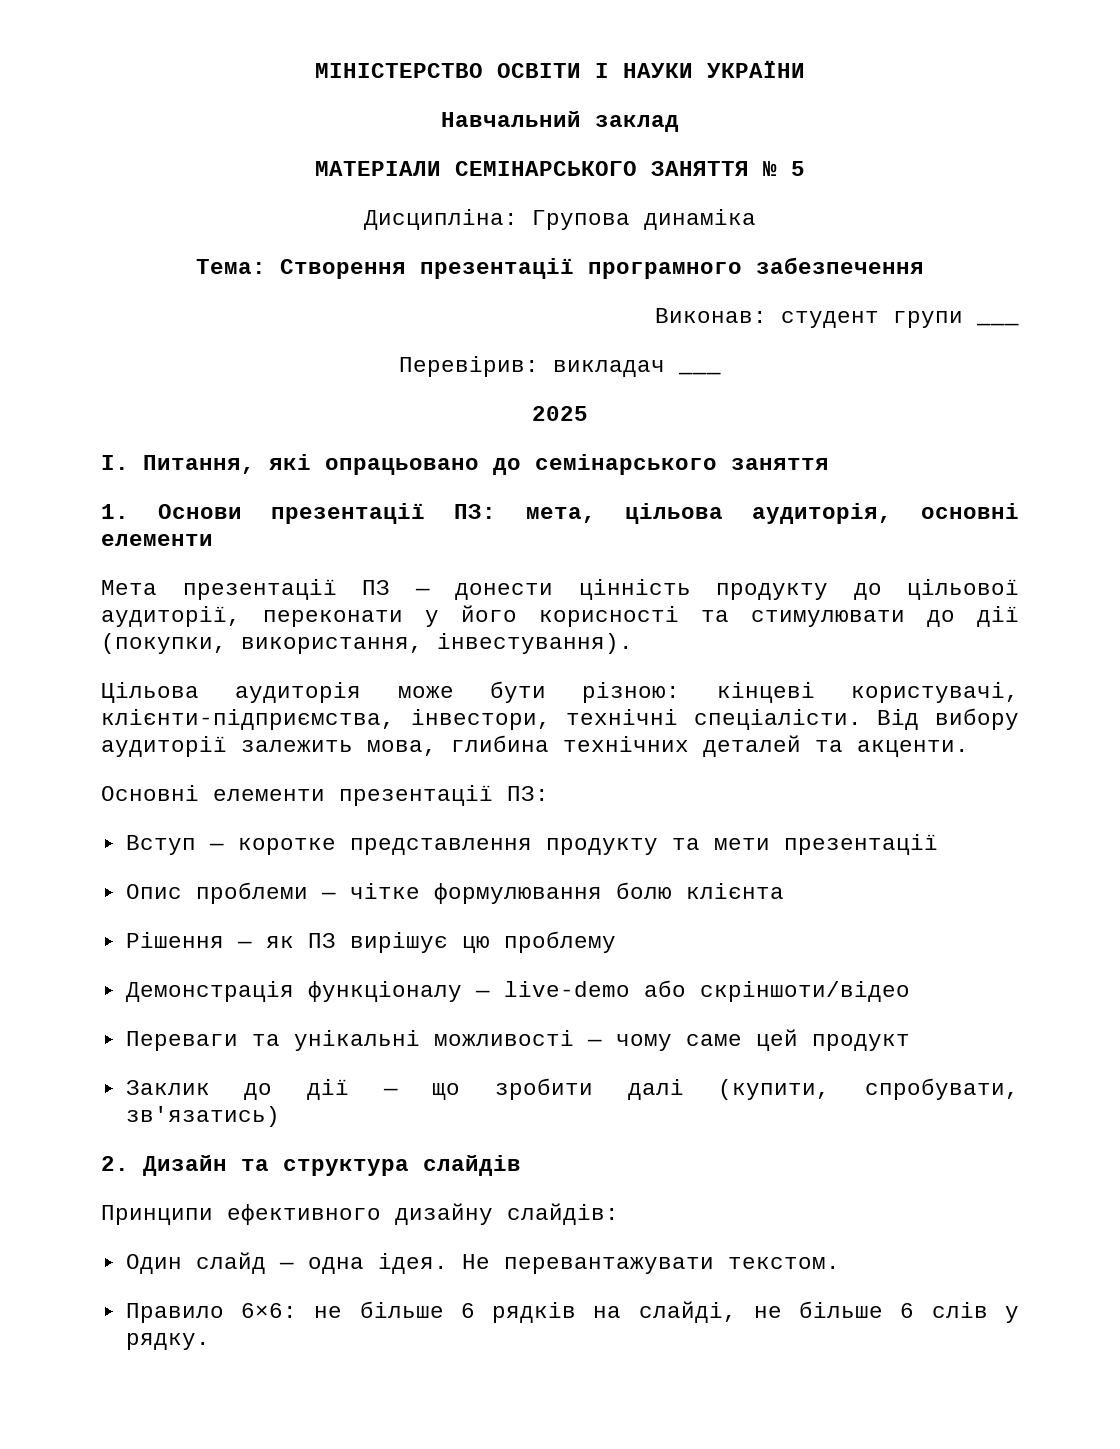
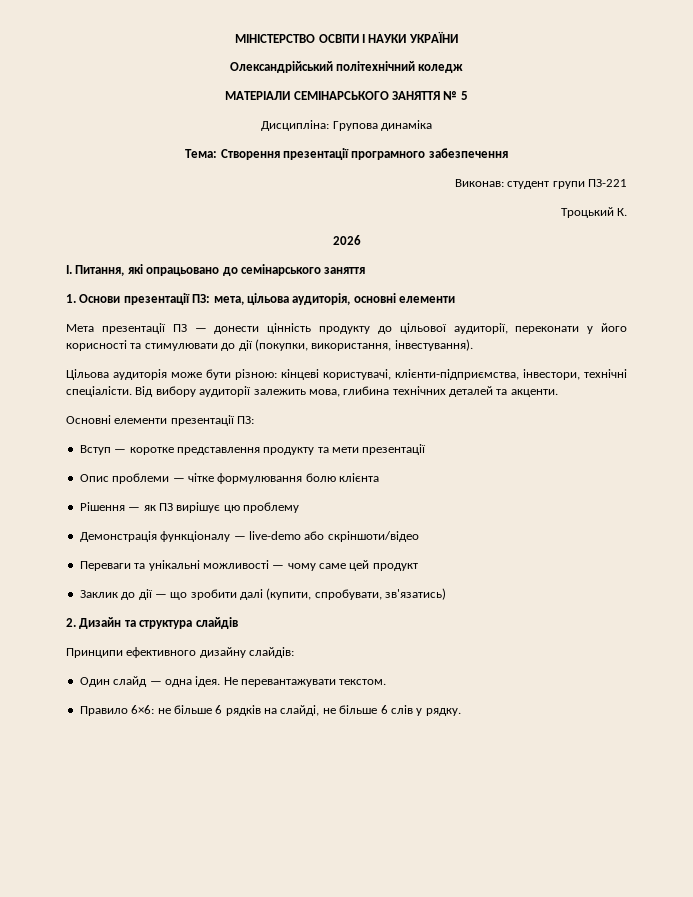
[441,111,679,132] Навчальний заклад -> [229,61,464,73] Олександрійський політехнічний коледж
[976,323,1019,326] [399,356,721,377] [532,406,588,421] ___ // Перевірив: викладач ___ // 2025 -> [588,179,627,187] [560,207,627,218] [332,235,361,245] ПЗ-221 // Троцький К. // 2026

